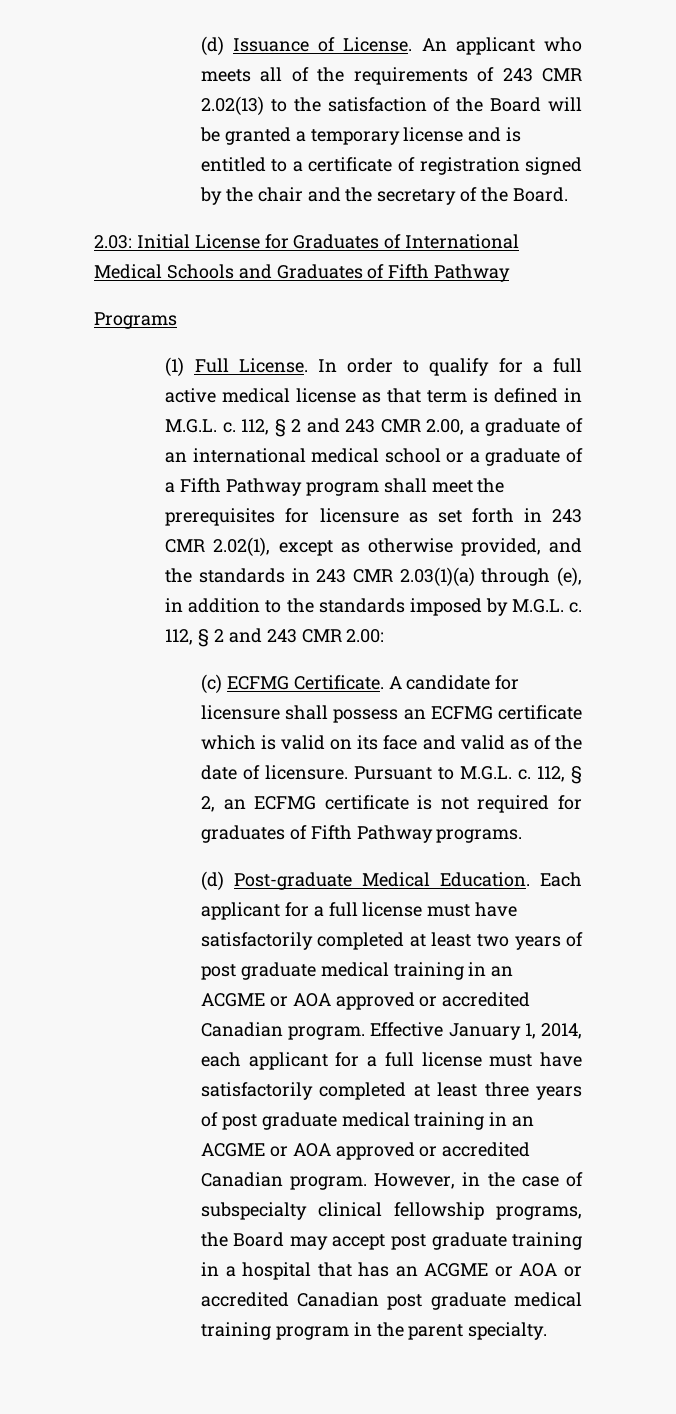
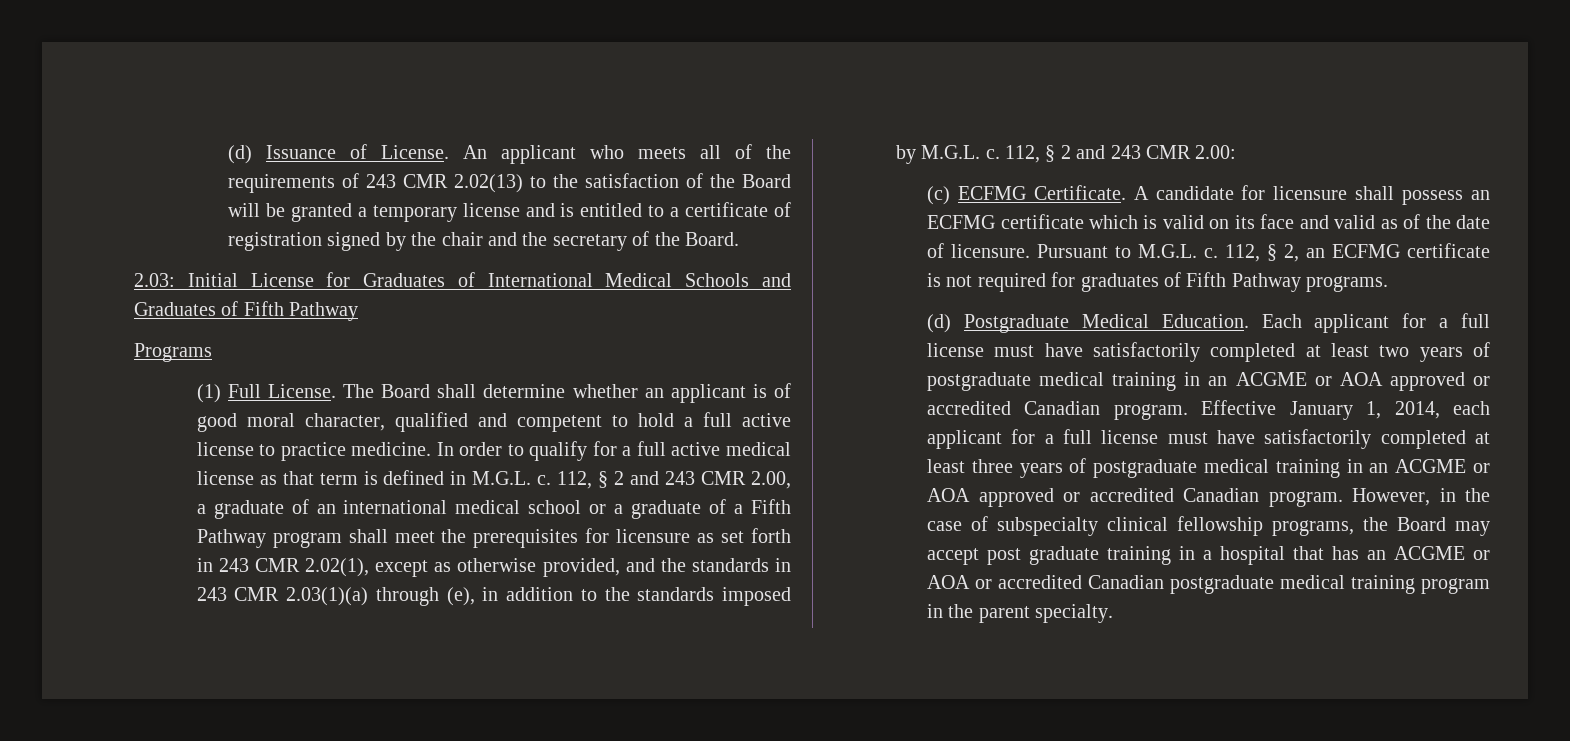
(308, 365) none -> [343,383,792,403] [196,412,791,432] [196,442,432,461] The Board shall determine whether an applicant is of good moral character, qualified and competent to hold a full active license to practice medicine.
[233,872,352,890] Post-graduate -> [963,314,1069,333] Postgraduate
[200,962,316,980] post graduate -> [927,372,1032,391] postgraduate
[221,1112,337,1130] post graduate -> [1093,459,1198,478] postgraduate
[387,1292,506,1310] post graduate -> [1170,575,1275,594] postgraduate

